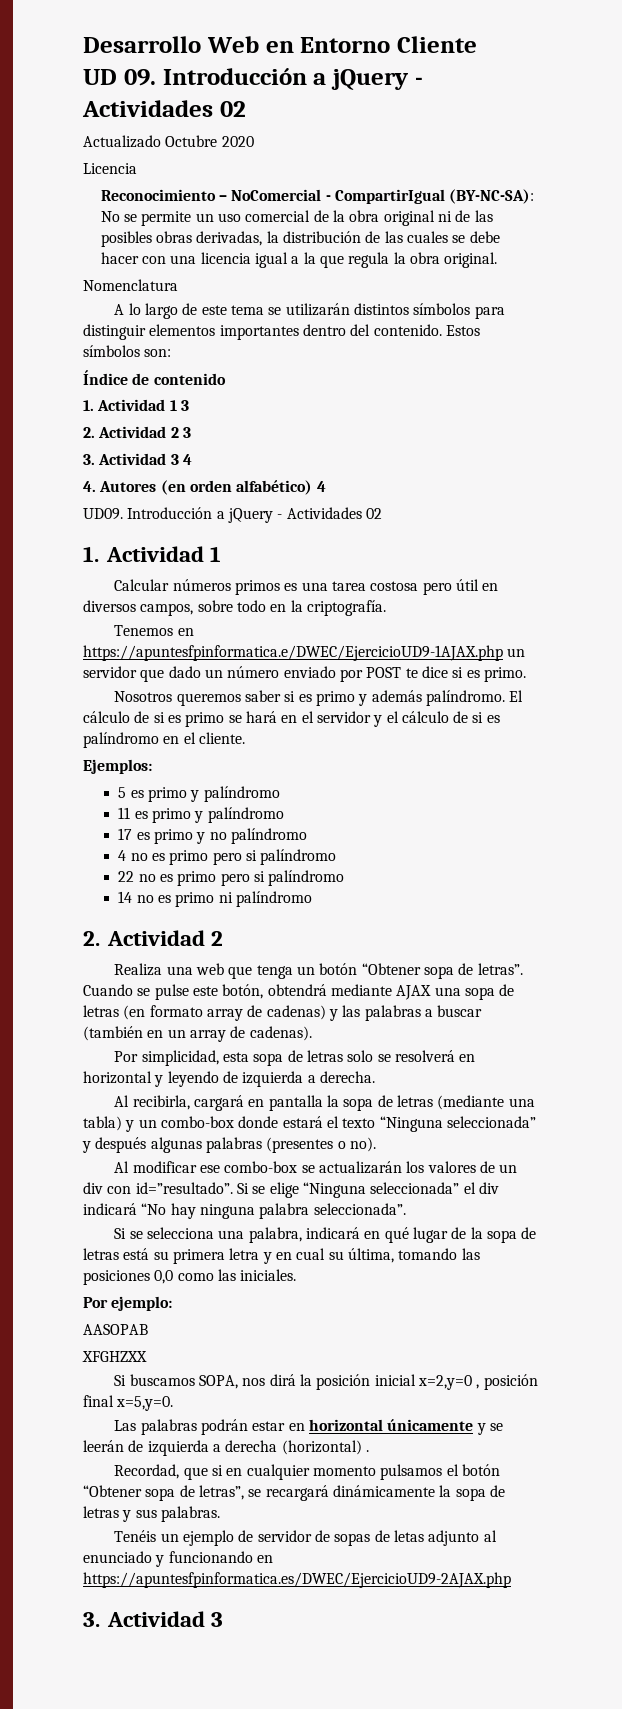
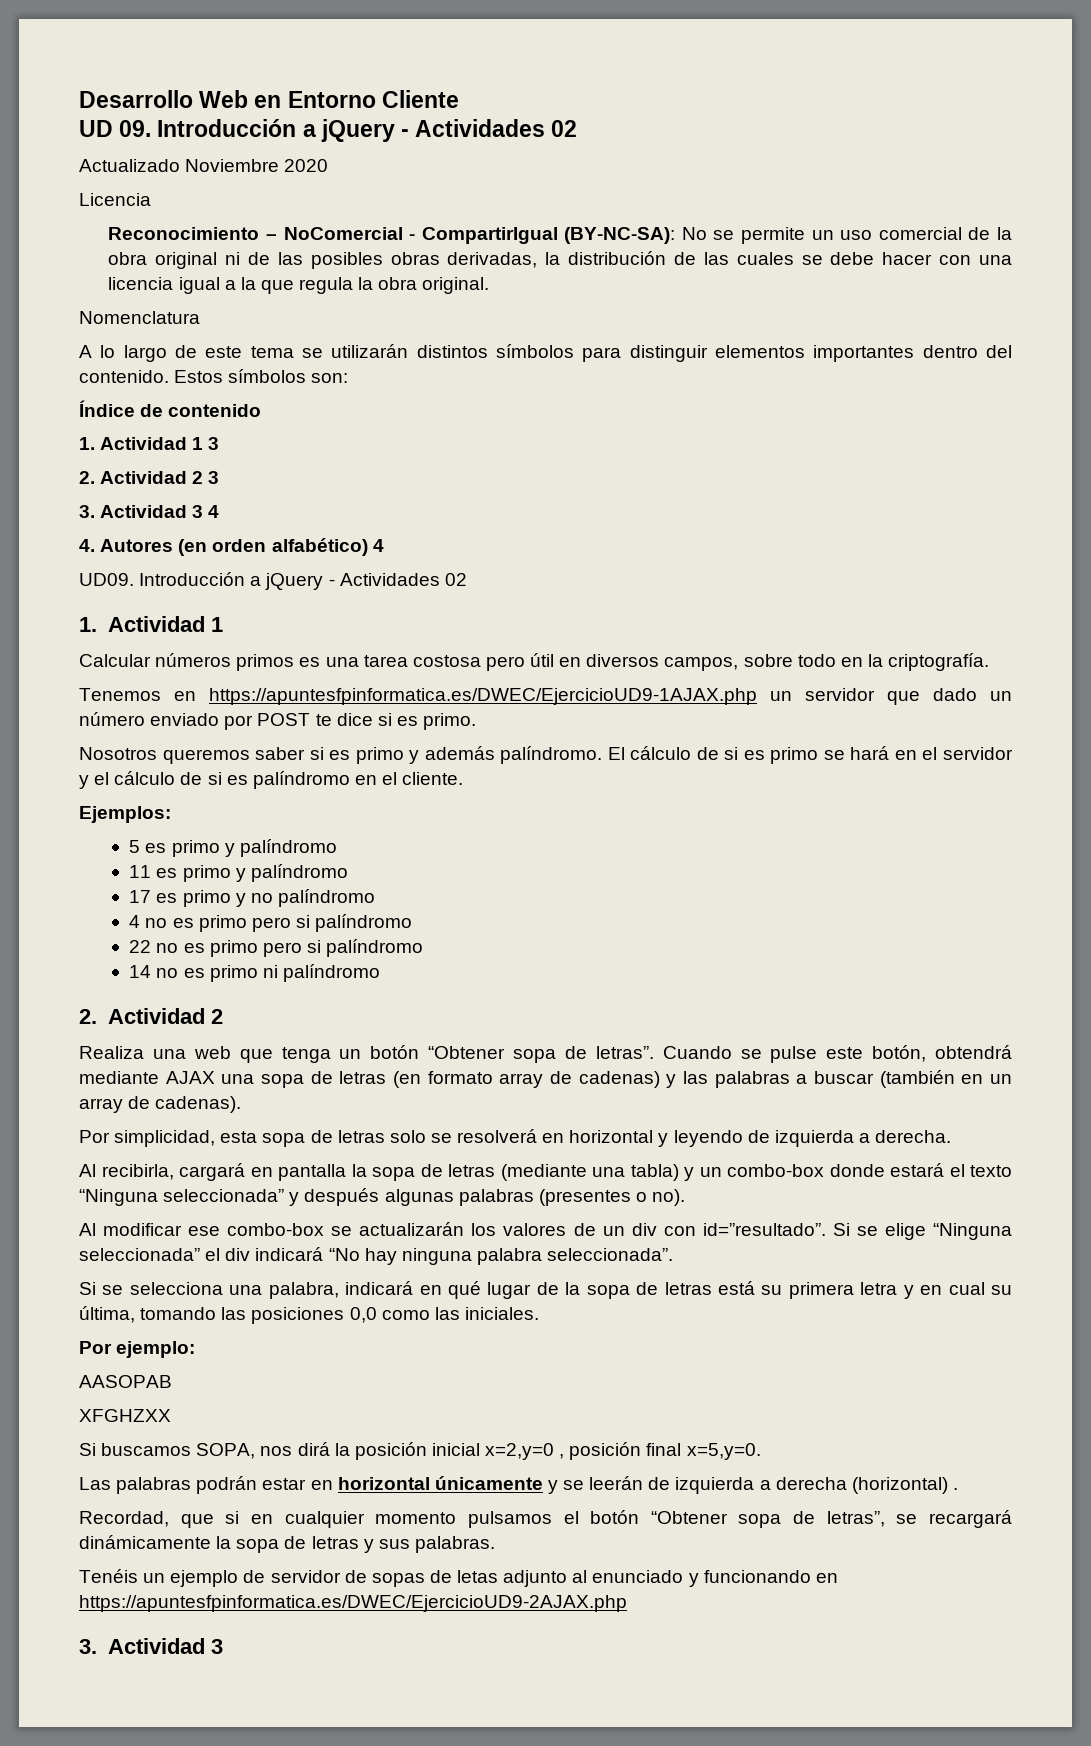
[165,135,218,147] Octubre -> [185,159,280,172] Noviembre
[83,645,503,661] https://apuntesfpinformatica.e/DWEC/EjercicioUD9-1AJAX.php -> [209,688,757,705] https://apuntesfpinformatica.es/DWEC/EjercicioUD9-1AJAX.php

